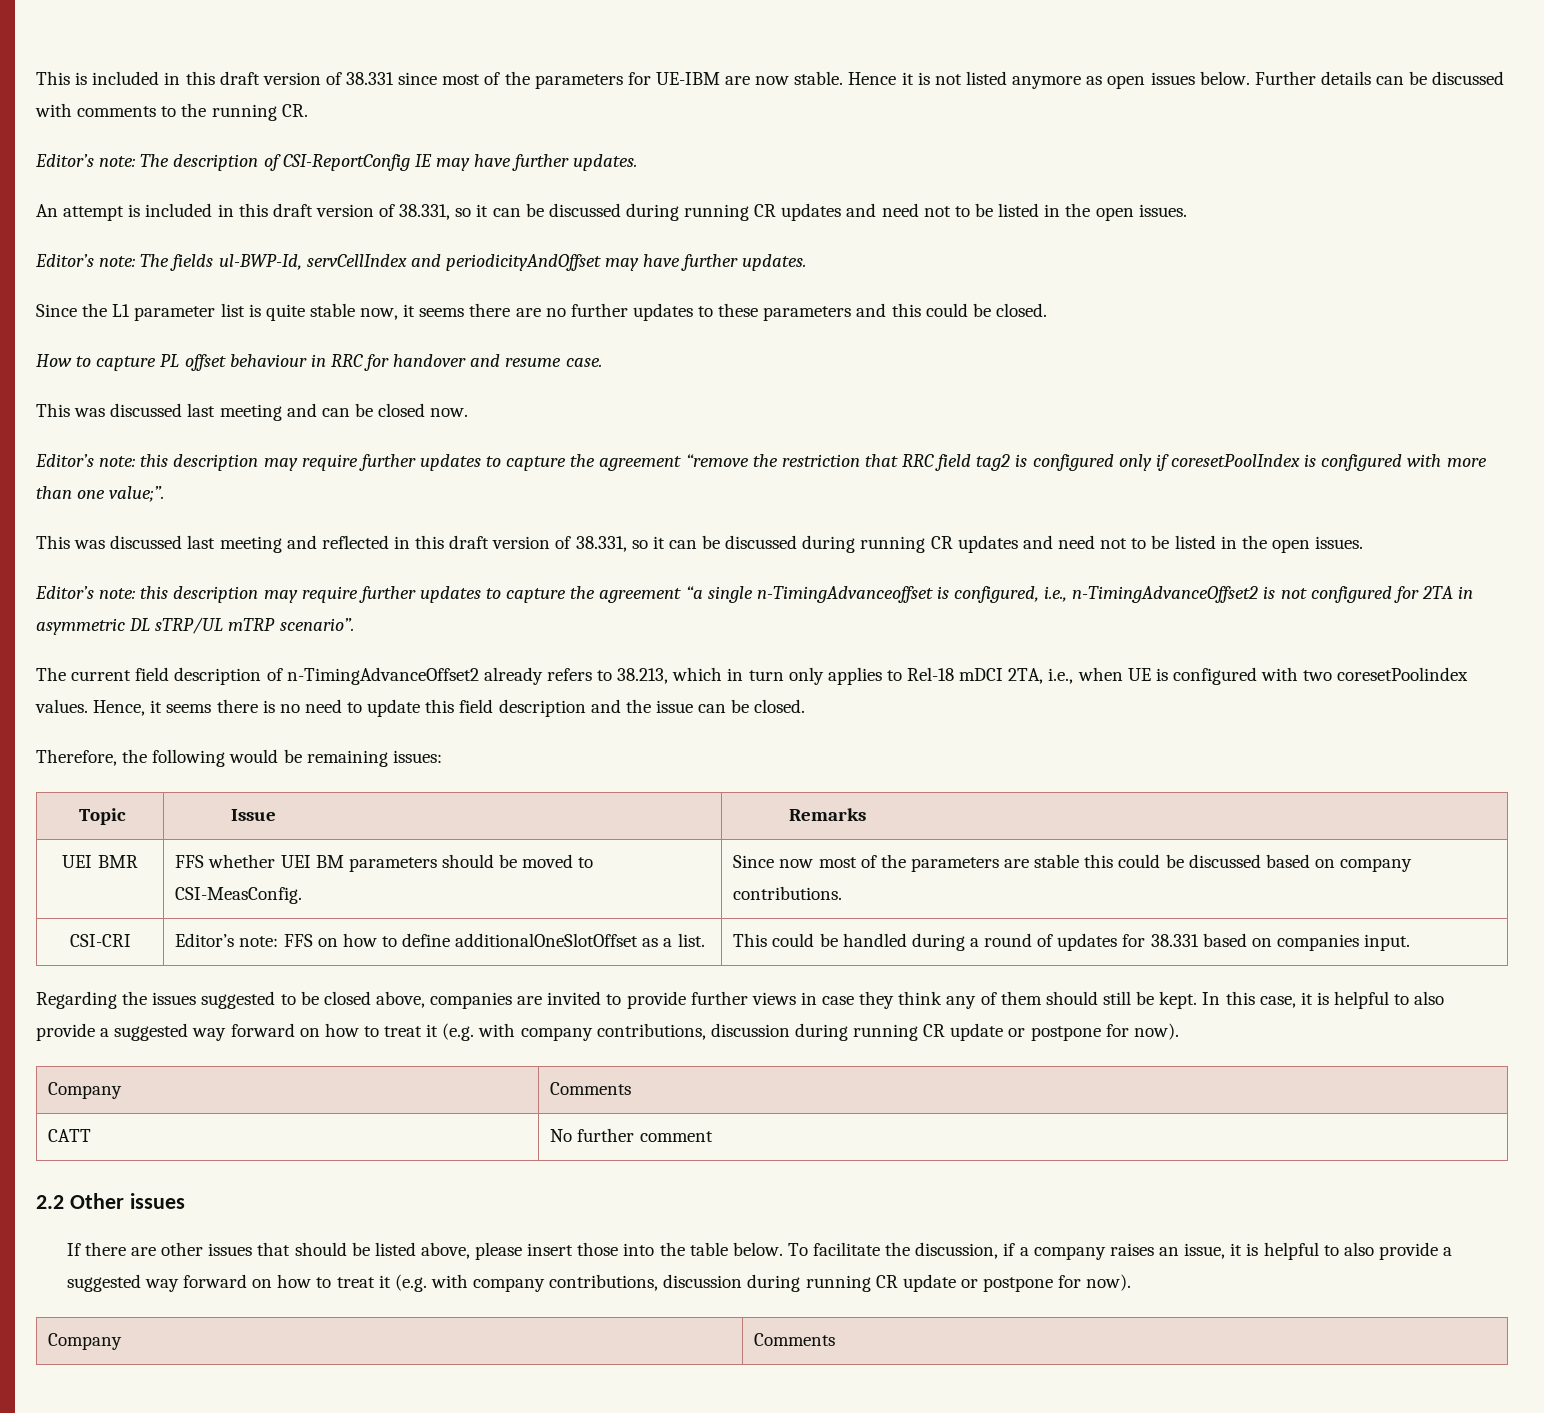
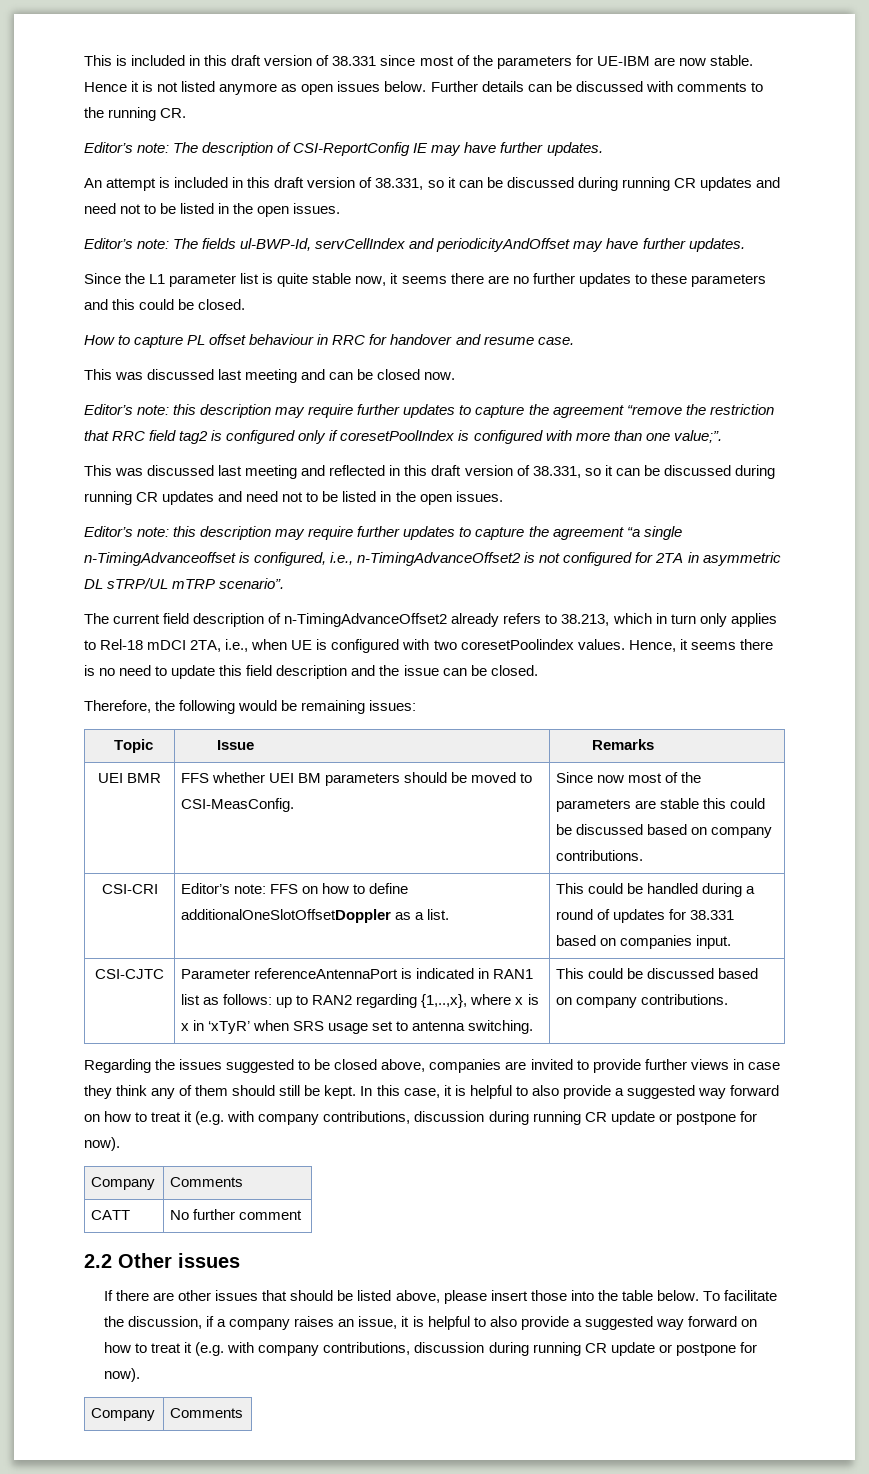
[455,933,639,947] additionalOneSlotOffset -> [181,909,392,923] additionalOneSlotOffsetDoppler
(1411, 942) none -> [95,969,164,979] [181,968,534,979] [181,994,539,1008] [181,1020,534,1034] [556,968,759,979] [556,994,729,1008] // CSI-CJTC | Parameter referenceAntennaPort is indicated in RAN1 list as follows: up to RAN2 regarding {1,..,x}, where x is x in ‘xTyR’ when SRS usage set to antenna switching. | This could be discussed based on company contributions.

